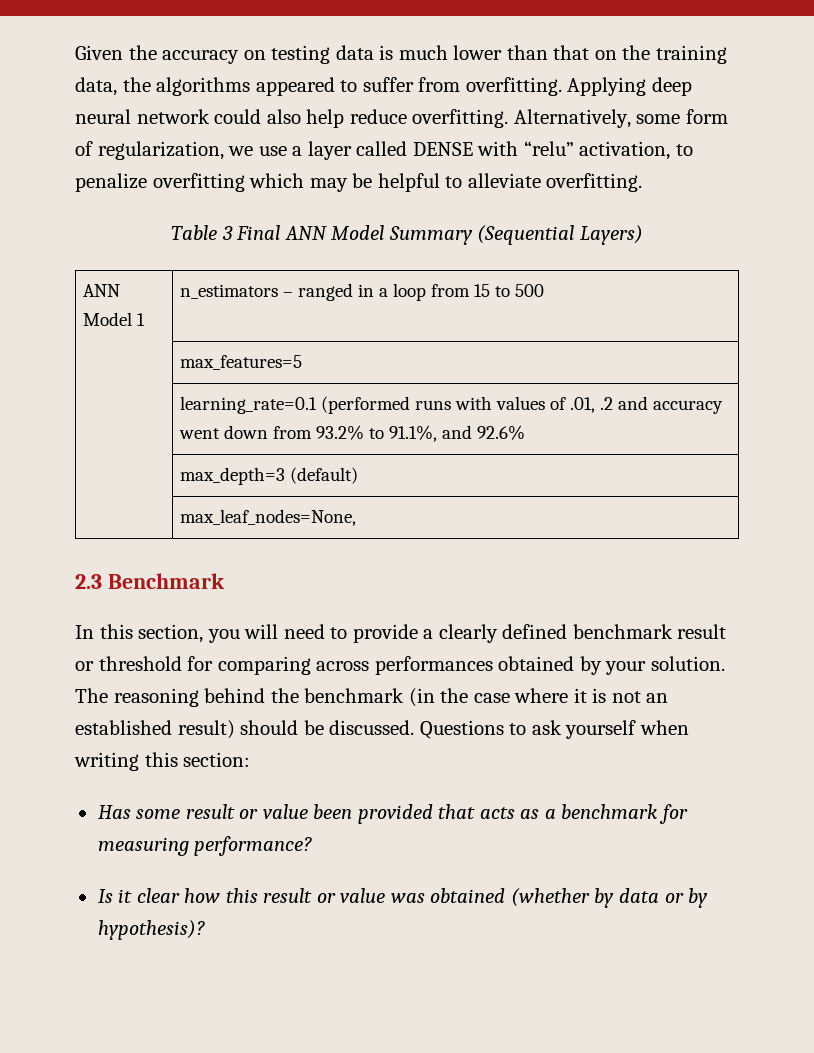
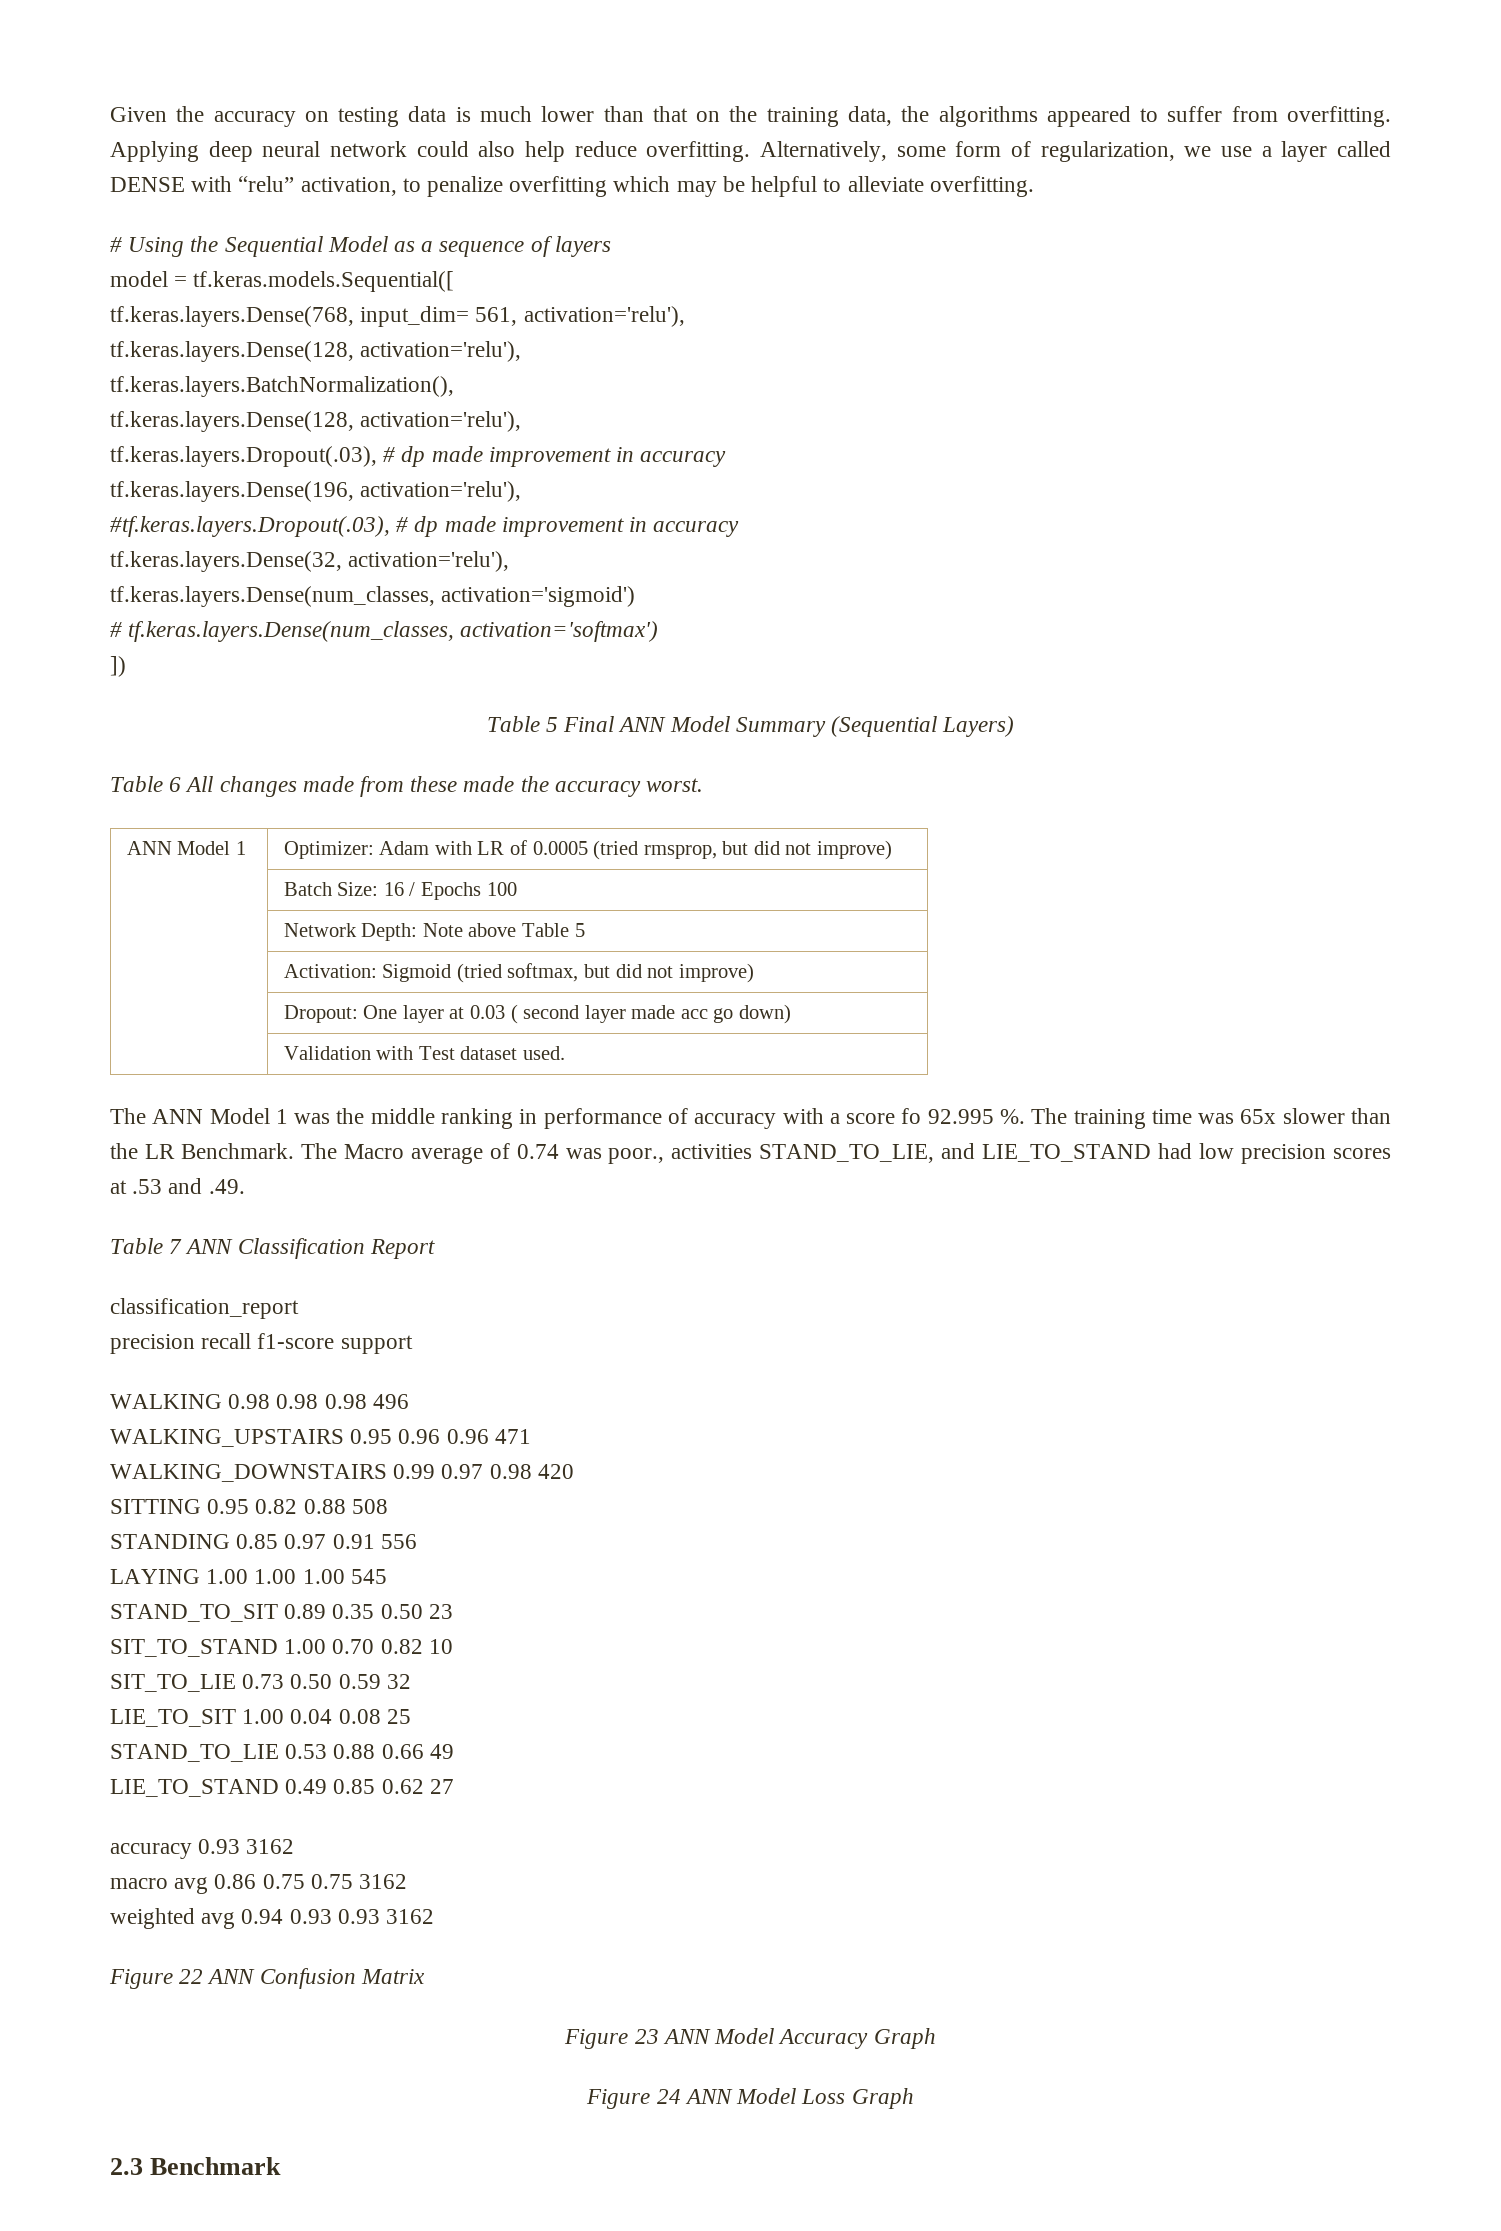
[171,225,233,240] // Table 3 -> [110,236,611,257] [110,271,455,292] [110,306,685,327] [110,341,522,362] [110,376,454,397] [110,411,522,432] [110,446,727,467] [110,481,522,502] [110,516,740,537] [110,551,510,572] [110,586,636,607] [110,621,659,642] [110,656,126,677] [486,716,558,732] // # Using the Sequential Model as a sequence of layers // model = tf.keras.models.Sequential([ // tf.keras.layers.Dense(768, input_dim= 561, activation='relu'), // tf.keras.layers.Dense(128, activation='relu'), // tf.keras.layers.BatchNormalization(), // tf.keras.layers.Dense(128, activation='relu'), // tf.keras.layers.Dropout(.03), # dp made improvement in accuracy // tf.keras.layers.Dense(196, activation='relu'), // #tf.keras.layers.Dropout(.03), # dp made improvement in accuracy // tf.keras.layers.Dense(32, activation='relu'), // tf.keras.layers.Dense(num_classes, activation='sigmoid') // # tf.keras.layers.Dense(num_classes, activation='softmax') // ]) // Table 5
[83,284,121,297] [83,312,146,326] [180,283,545,301] [180,355,303,370] [180,396,724,414] [179,425,526,442] [180,467,359,485] [180,509,357,526] [75,573,225,589] [75,624,727,643] [75,656,725,675] [75,688,669,707] [75,720,689,739] [74,752,251,771] [97,804,688,824] [97,836,313,856] [97,888,709,908] [97,920,205,940] // ANN Model 1 | n_estimators – ranged in a loop from 15 to 500 // | max_features=5 // | learning_rate=0.1 (performed runs with values of .01, .2 and accuracy went down from 93.2% to 91.1%, and 92.6% // | max_depth=3 (default) // | max_leaf_nodes=None, // 2.3 Benchmark // In this section, you will need to provide a clearly defined benchmark result or threshold for comparing across performances obtained by your solution. The reasoning behind the benchmark (in the case where it is not an established result) should be discussed. Questions to ask yourself when writing this section: // Has some result or value been provided that acts as a benchmark for measuring performance? // Is it clear how this result or value was obtained (whether by data or by hypothesis)? -> [110,776,704,797] [126,841,246,855] [283,840,892,860] [283,882,517,900] [283,923,585,941] [283,963,754,983] [283,1004,791,1024] [283,1046,565,1060] [110,1108,1391,1129] [110,1143,1391,1164] [110,1178,245,1194] [110,1238,435,1259] [110,1298,299,1319] [110,1333,413,1354] [110,1394,409,1409] [110,1429,531,1447] [110,1464,574,1482] [110,1499,388,1514] [110,1534,417,1549] [110,1569,387,1584] [110,1604,453,1622] [110,1639,453,1657] [110,1674,411,1692] [110,1709,411,1727] [110,1744,454,1762] [110,1779,454,1797] [110,1839,295,1859] [110,1874,408,1894] [110,1908,435,1929] [109,1968,425,1989] [564,2028,936,2049] [586,2088,914,2109] [110,2157,282,2175] // Table 6 All changes made from these made the accuracy worst. // ANN Model 1 | Optimizer: Adam with LR of 0.0005 (tried rmsprop, but did not improve) // | Batch Size: 16 / Epochs 100 // | Network Depth: Note above Table 5 // | Activation: Sigmoid (tried softmax, but did not improve) // | Dropout: One layer at 0.03 ( second layer made acc go down) // | Validation with Test dataset used. // The ANN Model 1 was the middle ranking in performance of accuracy with a score fo 92.995 %. The training time was 65x slower than the LR Benchmark. The Macro average of 0.74 was poor., activities STAND_TO_LIE, and LIE_TO_STAND had low precision scores at .53 and .49. // Table 7 ANN Classification Report // classification_report // precision recall f1-score support // WALKING 0.98 0.98 0.98 496 // WALKING_UPSTAIRS 0.95 0.96 0.96 471 // WALKING_DOWNSTAIRS 0.99 0.97 0.98 420 // SITTING 0.95 0.82 0.88 508 // STANDING 0.85 0.97 0.91 556 // LAYING 1.00 1.00 1.00 545 // STAND_TO_SIT 0.89 0.35 0.50 23 // SIT_TO_STAND 1.00 0.70 0.82 10 // SIT_TO_LIE 0.73 0.50 0.59 32 // LIE_TO_SIT 1.00 0.04 0.08 25 // STAND_TO_LIE 0.53 0.88 0.66 49 // LIE_TO_STAND 0.49 0.85 0.62 27 // accuracy 0.93 3162 // macro avg 0.86 0.75 0.75 3162 // weighted avg 0.94 0.93 0.93 3162 // Figure 22 ANN Confusion Matrix // Figure 23 ANN Model Accuracy Graph // Figure 24 ANN Model Loss Graph // 2.3 Benchmark

